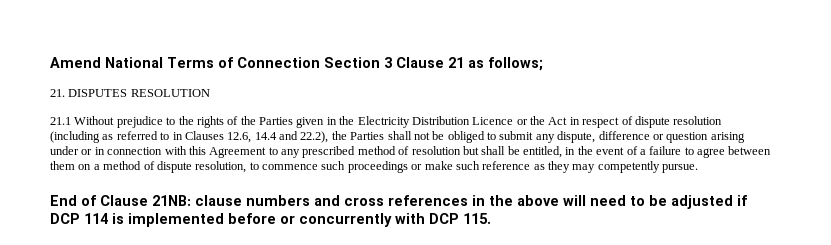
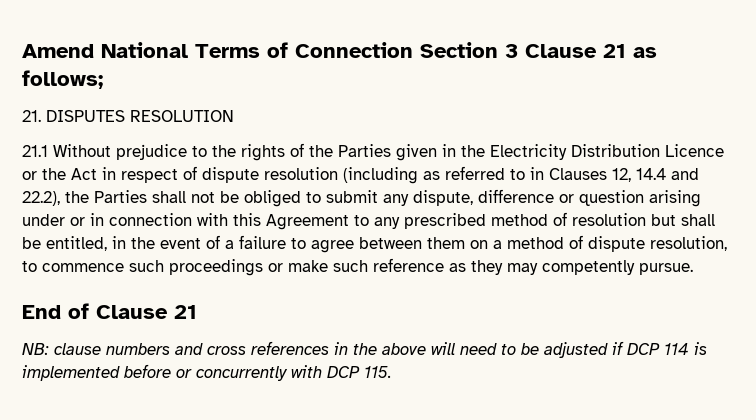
[227,132,252,143] 12.6, -> [612,168,631,182] 12,
[152,195,191,206] 21NB: -> [174,305,197,319] [22,343,49,355] 21 // NB:

